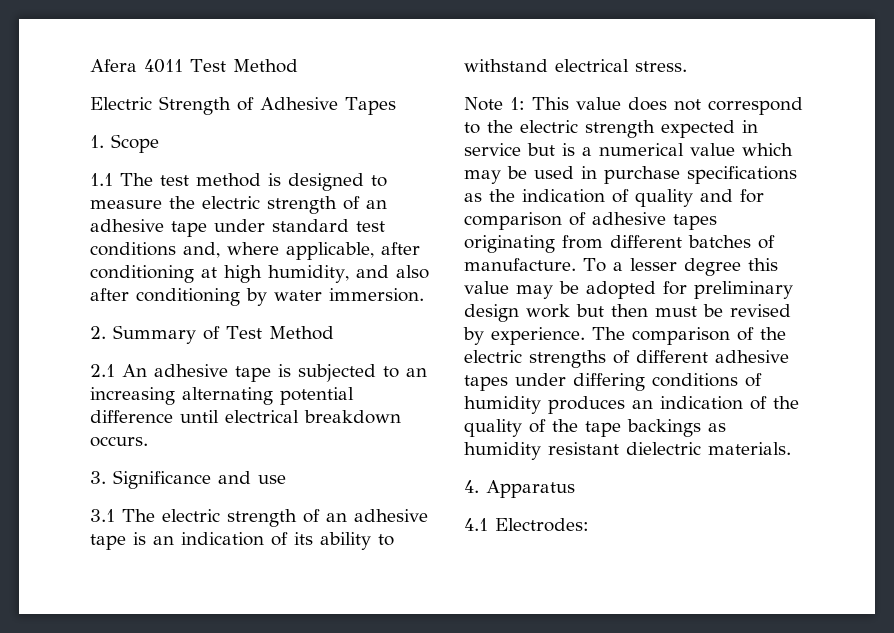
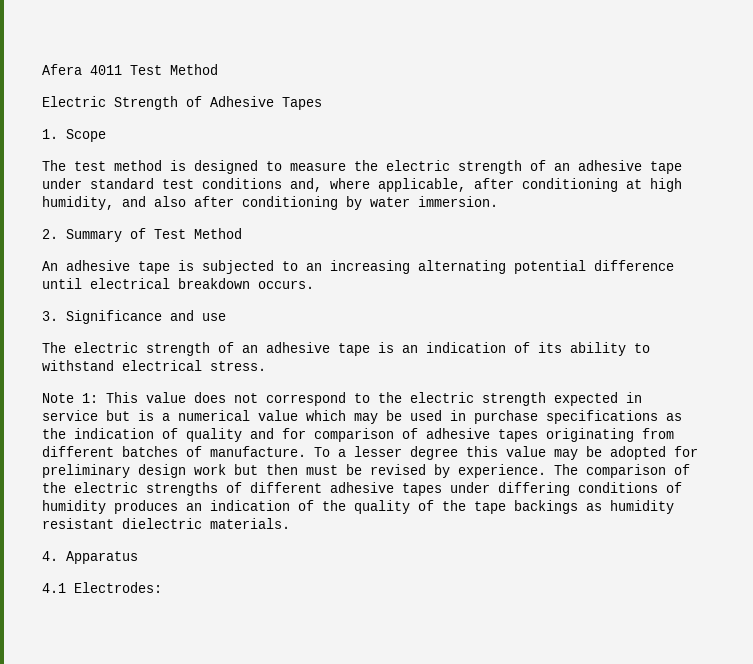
[90,173,113,186] 1.1 -> (106, 135) none
[90,364,115,377] 2.1 -> (242, 233) none
[90,509,115,522] 3.1 -> (226, 317) none

